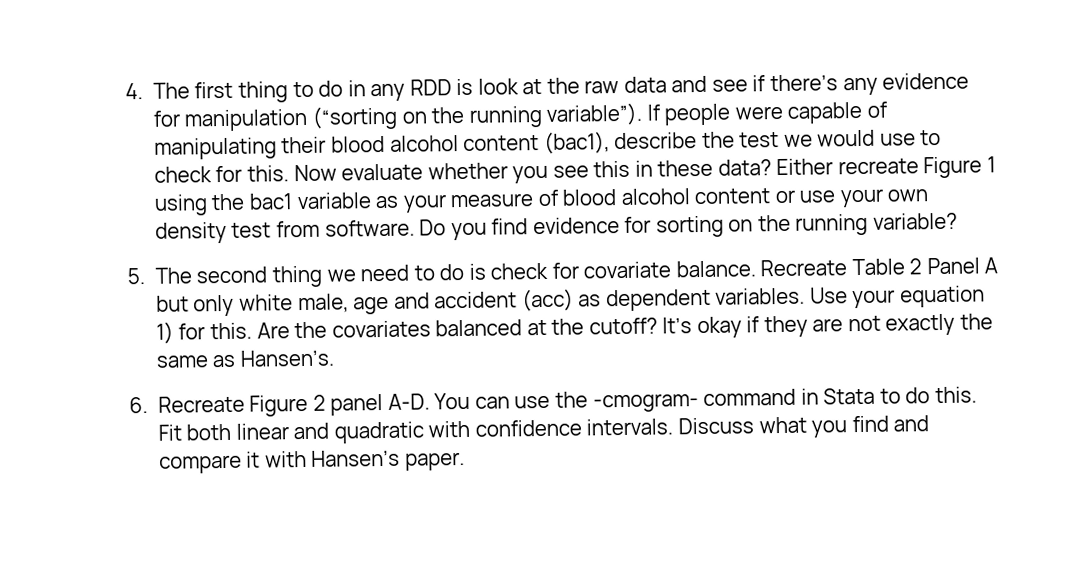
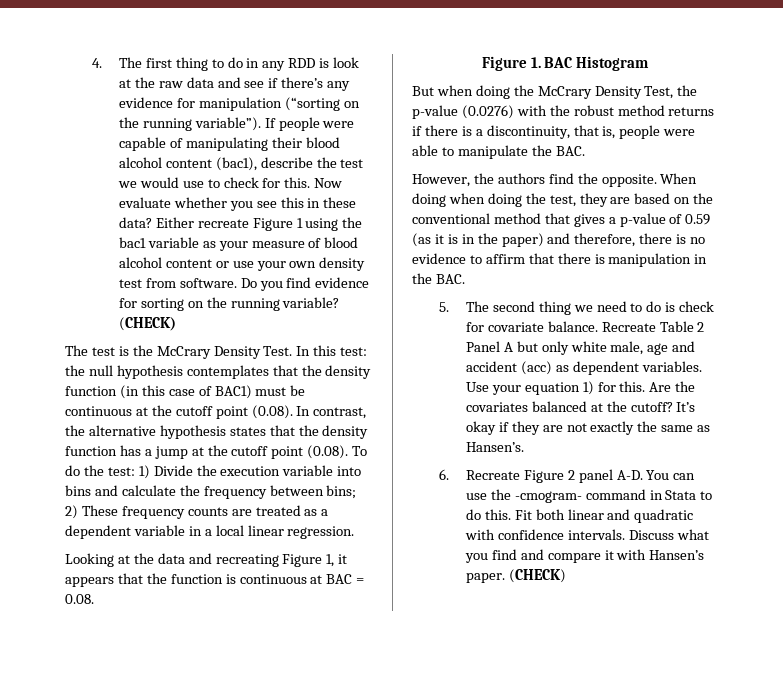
(958, 221) none -> [118,317,176,331] [65,345,368,359] [65,365,372,379] [65,385,306,399] [65,405,367,419] [65,425,369,439] [65,445,368,459] [65,465,362,479] [65,485,357,499] [65,505,329,519] [65,525,355,539] [65,553,348,567] [65,573,365,587] [65,594,94,604] [481,56,650,71] [412,85,698,99] [412,105,715,119] [412,125,696,139] [412,145,585,159] [412,173,698,187] [412,193,714,207] [412,213,711,227] [412,233,706,247] [412,253,708,267] [412,273,465,284] (CHECK) // The test is the McCrary Density Test. In this test: the null hypothesis contemplates that the density function (in this case of BAC1) must be continuous at the cutoff point (0.08). In contrast, the alternative hypothesis states that the density function has a jump at the cutoff point (0.08). To do the test: 1) Divide the execution variable into bins and calculate the frequency between bins; 2) These frequency counts are treated as a dependent variable in a local linear regression. // Looking at the data and recreating Figure 1, it appears that the function is continuous at BAC = 0.08. // Figure 1. BAC Histogram // But when doing the McCrary Density Test, the p-value (0.0276) with the robust method returns if there is a discontinuity, that is, people were able to manipulate the BAC. // However, the authors find the opposite. When doing when doing the test, they are based on the conventional method that gives a p-value of 0.59 (as it is in the paper) and therefore, there is no evidence to affirm that there is manipulation in the BAC.
(465, 461) none -> [508,569,566,583] (CHECK)

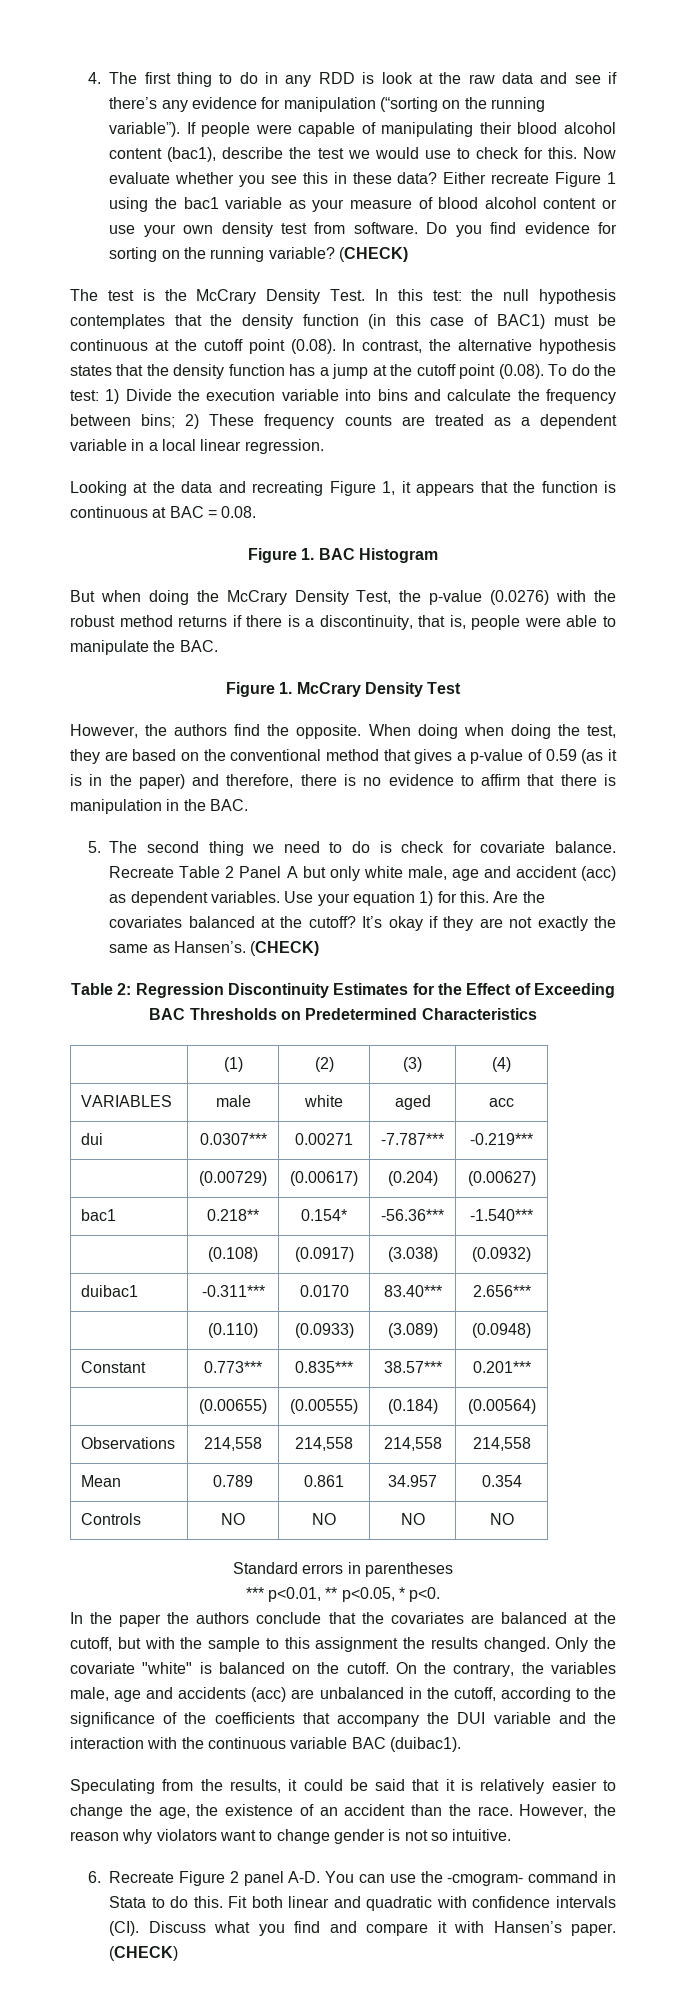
(585, 151) none -> [225,682,462,697] // Figure 1. McCrary Density Test
(524, 447) none -> [250,941,320,956] [71,983,615,998] [149,1008,537,1020] [223,1057,243,1072] [314,1057,334,1072] [403,1057,422,1072] [492,1057,511,1072] [81,1095,173,1107] [215,1095,251,1107] [304,1095,343,1107] [394,1095,431,1110] [489,1098,514,1107] [81,1133,104,1145] [199,1133,267,1145] [295,1133,353,1145] [381,1133,444,1145] [470,1133,533,1145] [199,1171,267,1186] [290,1171,358,1186] [387,1171,438,1186] [467,1171,536,1186] [81,1209,117,1221] [207,1209,259,1221] [301,1209,347,1221] [381,1209,444,1221] [470,1209,533,1221] [208,1247,258,1262] [294,1247,354,1262] [387,1247,438,1262] [472,1247,531,1262] [81,1285,139,1297] [201,1285,265,1297] [299,1285,349,1297] [383,1285,442,1297] [472,1285,531,1297] [208,1323,258,1338] [294,1323,354,1338] [387,1323,438,1338] [472,1323,531,1338] [81,1361,147,1373] [204,1361,262,1373] [295,1361,353,1373] [383,1361,442,1373] [472,1361,531,1373] [199,1399,267,1414] [290,1399,358,1414] [387,1399,438,1414] [467,1399,536,1414] [81,1437,176,1449] [204,1437,262,1451] [295,1437,353,1451] [383,1437,442,1451] [472,1437,531,1451] [81,1475,122,1487] [213,1475,253,1487] [304,1475,344,1487] [388,1475,437,1487] [481,1475,522,1487] [81,1513,142,1525] [221,1513,245,1525] [312,1513,336,1525] [400,1513,425,1525] [489,1513,514,1525] [233,1562,453,1577] [245,1587,441,1602] [70,1612,616,1627] [70,1637,616,1652] [70,1662,616,1677] [70,1687,616,1702] [70,1712,616,1727] [70,1737,461,1752] [70,1779,617,1794] [70,1804,616,1819] [70,1829,512,1844] (CHECK) // Table 2: Regression Discontinuity Estimates for the Effect of Exceeding BAC Thresholds on Predetermined Characteristics // | (1) | (2) | (3) | (4) // VARIABLES | male | white | aged | acc // dui | 0.0307*** | 0.00271 | -7.787*** | -0.219*** // | (0.00729) | (0.00617) | (0.204) | (0.00627) // bac1 | 0.218** | 0.154* | -56.36*** | -1.540*** // | (0.108) | (0.0917) | (3.038) | (0.0932) // duibac1 | -0.311*** | 0.0170 | 83.40*** | 2.656*** // | (0.110) | (0.0933) | (3.089) | (0.0948) // Constant | 0.773*** | 0.835*** | 38.57*** | 0.201*** // | (0.00655) | (0.00555) | (0.184) | (0.00564) // Observations | 214,558 | 214,558 | 214,558 | 214,558 // Mean | 0.789 | 0.861 | 34.957 | 0.354 // Controls | NO | NO | NO | NO // Standard errors in parentheses // *** p<0.01, ** p<0.05, * p<0. // In the paper the authors conclude that the covariates are balanced at the cutoff, but with the sample to this assignment the results changed. Only the covariate "white" is balanced on the cutoff. On the contrary, the variables male, age and accidents (acc) are unbalanced in the cutoff, according to the significance of the coefficients that accompany the DUI variable and the interaction with the continuous variable BAC (duibac1). // Speculating from the results, it could be said that it is relatively easier to change the age, the existence of an accident than the race. However, the reason why violators want to change gender is not so intuitive.
[567,529,625,540] intervals. -> [555,1896,616,1908] [109,1921,140,1936] intervals (CI).

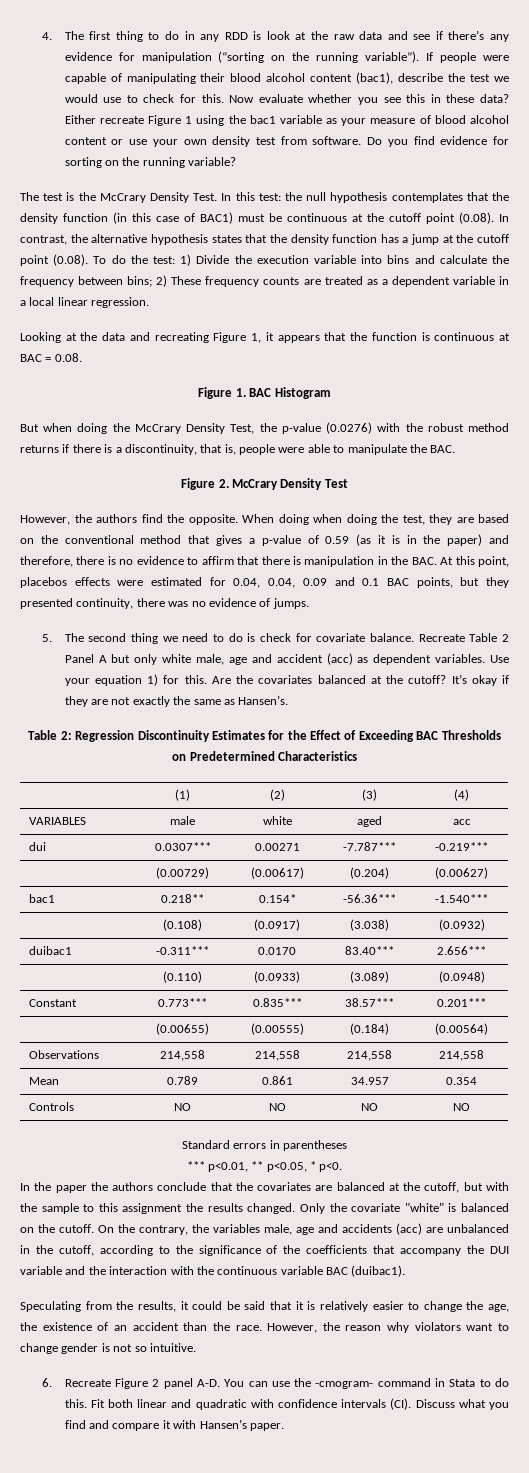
[338,247,408,262] (CHECK) -> (237, 161) none
[279,682,293,694] 1. -> [218,479,229,488] 2.
(248, 805) none -> [440,556,509,567] [20,577,509,588] [20,598,309,609] At this point, placebos effects were estimated for 0.04, 0.04, 0.09 and 0.1 BAC points, but they presented continuity, there was no evidence of jumps.
[250,941,320,956] (CHECK) -> (289, 700) none
[109,1946,179,1961] (CHECK) -> (284, 1427) none

